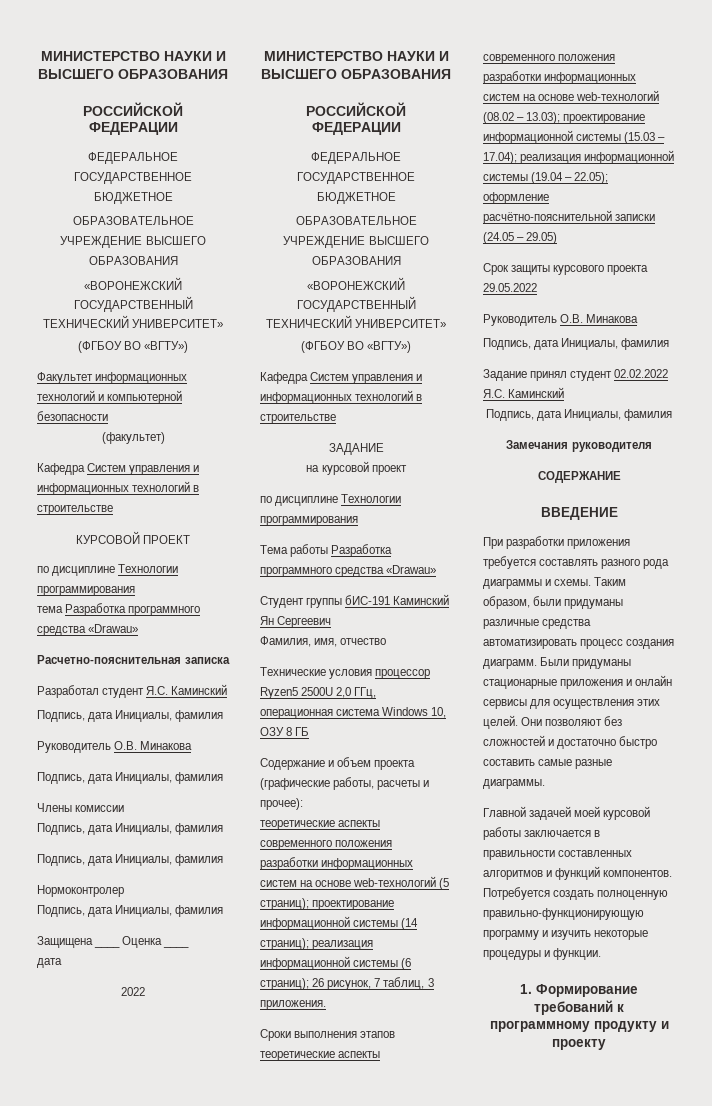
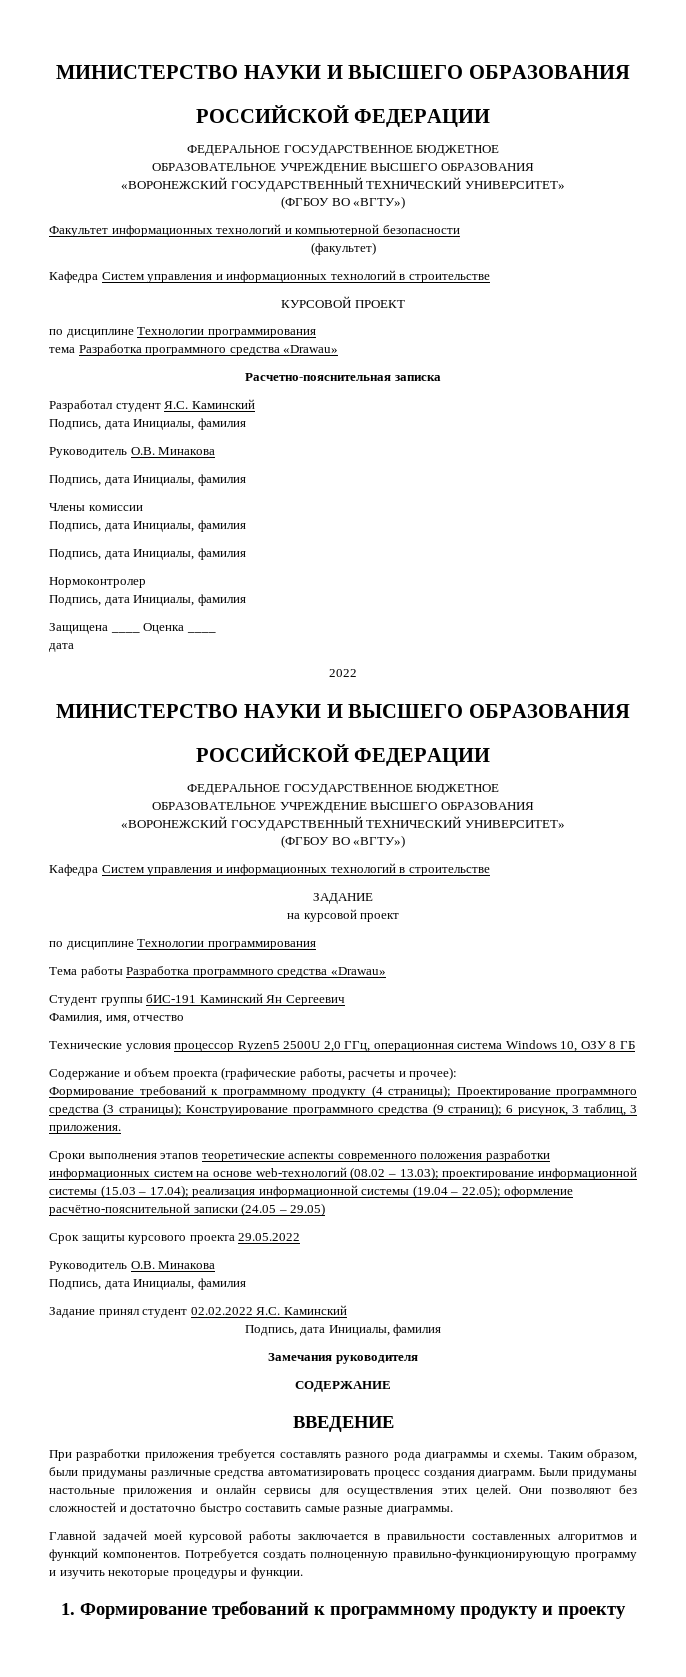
[260,820,381,830] [260,840,393,850] [260,857,414,870] [260,876,450,890] [260,898,395,910] [260,916,419,930] [260,938,374,950] [260,956,412,970] [260,978,381,990] теоретические аспекты современного положения разработки информационных систем на основе web-технологий (5 страниц); проектирование информационной системы (14 страниц); реализация информационной системы (6 страниц); 26 рисунок, 7 -> [49,1085,637,1098] [49,1103,580,1116] Формирование требований к программному продукту (4 страницы); Проектирование программного средства (3 страницы); Конструирование программного средства (9 страниц); 6 рисунок, 3
[483,679,557,689] стационарные -> [49,1488,115,1494] настольные

